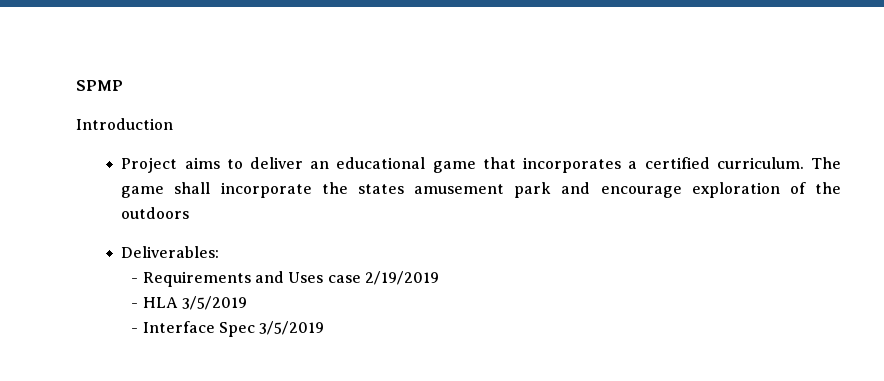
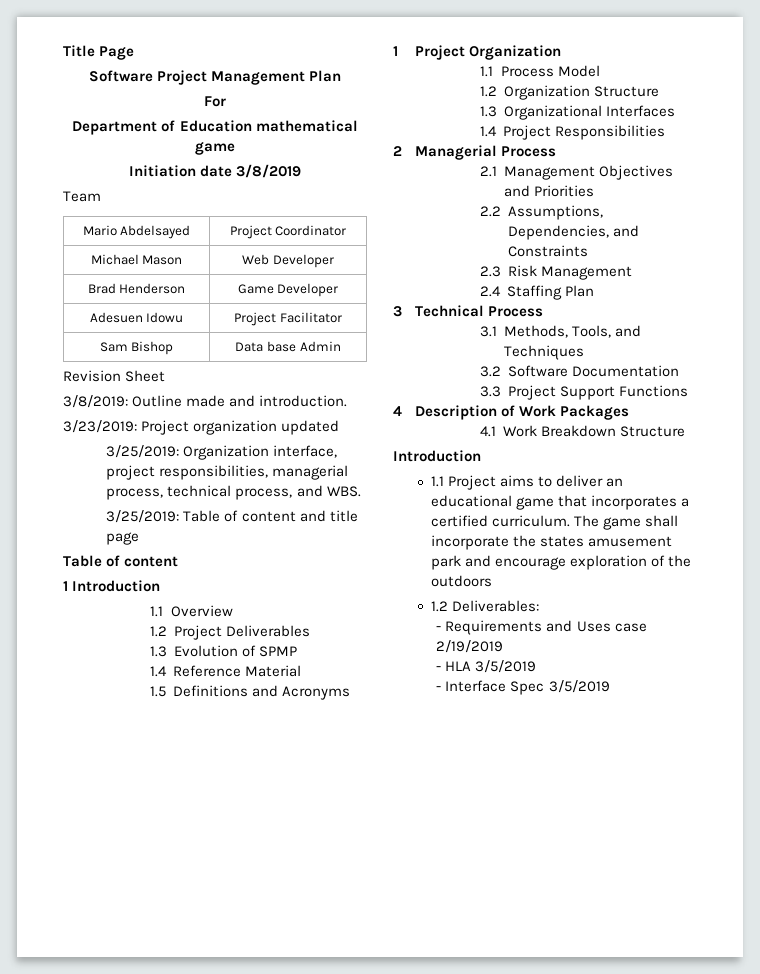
[76,80,123,91] [76,118,173,130] SPMP // Introduction // -> [63,45,135,60] [88,70,342,85] [204,96,226,107] [72,120,358,135] [195,142,235,155] [128,164,302,178] [63,191,101,202] [82,225,191,239] [229,225,347,239] [90,254,183,265] [242,254,334,268] [87,283,186,294] [237,283,339,297] [89,312,184,323] [234,312,342,326] [99,341,174,355] [235,341,341,352] [63,370,166,382] [63,395,348,408] [63,420,340,435] [106,445,338,460] [106,465,349,480] [106,485,361,500] [106,510,358,523] [106,532,140,545] [63,555,179,567] [63,580,161,592] [149,605,234,617] [149,625,311,640] [149,645,298,657] [149,665,302,677] [149,685,351,700] [393,45,561,60] [479,65,601,77] [479,85,660,100] [479,105,676,120] [479,125,666,140] [393,145,556,160] [479,165,674,180] [504,185,595,197] [479,205,604,220] [508,225,640,240] [508,245,589,257] [479,265,633,280] [479,285,595,300] [393,305,543,317] [479,325,642,338] [504,345,585,360] [479,365,680,377] [479,385,689,400] [393,405,629,420] [479,425,686,437] [393,450,481,462] [431,476,445,487] Title Page // Software Project Management Plan // For // Department of Education mathematical game // Initiation date 3/8/2019 // Team // Mario Abdelsayed | Project Coordinator // Michael Mason | Web Developer // Brad Henderson | Game Developer // Adesuen Idowu | Project Facilitator // Sam Bishop | Data base Admin // Revision Sheet // 3/8/2019: Outline made and introduction. // 3/23/2019: Project organization updated // 3/25/2019: Organization interface, project responsibilities, managerial process, technical process, and WBS. // 3/25/2019: Table of content and title page // Table of content // 1 Introduction // 1.1 Overview // 1.2 Project Deliverables // 1.3 Evolution of SPMP // 1.4 Reference Material // 1.5 Definitions and Acronyms // 1 Project Organization // 1.1 Process Model // 1.2 Organization Structure // 1.3 Organizational Interfaces // 1.4 Project Responsibilities // 2 Managerial Process // 2.1 Management Objectives and Priorities // 2.2 Assumptions, Dependencies, and Constraints // 2.3 Risk Management // 2.4 Staffing Plan // 3 Technical Process // 3.1 Methods, Tools, and Techniques // 3.2 Software Documentation // 3.3 Project Support Functions // 4 Description of Work Packages // 4.1 Work Breakdown Structure // Introduction // 1.1
(190, 213) none -> [431,601,449,612] 1.2

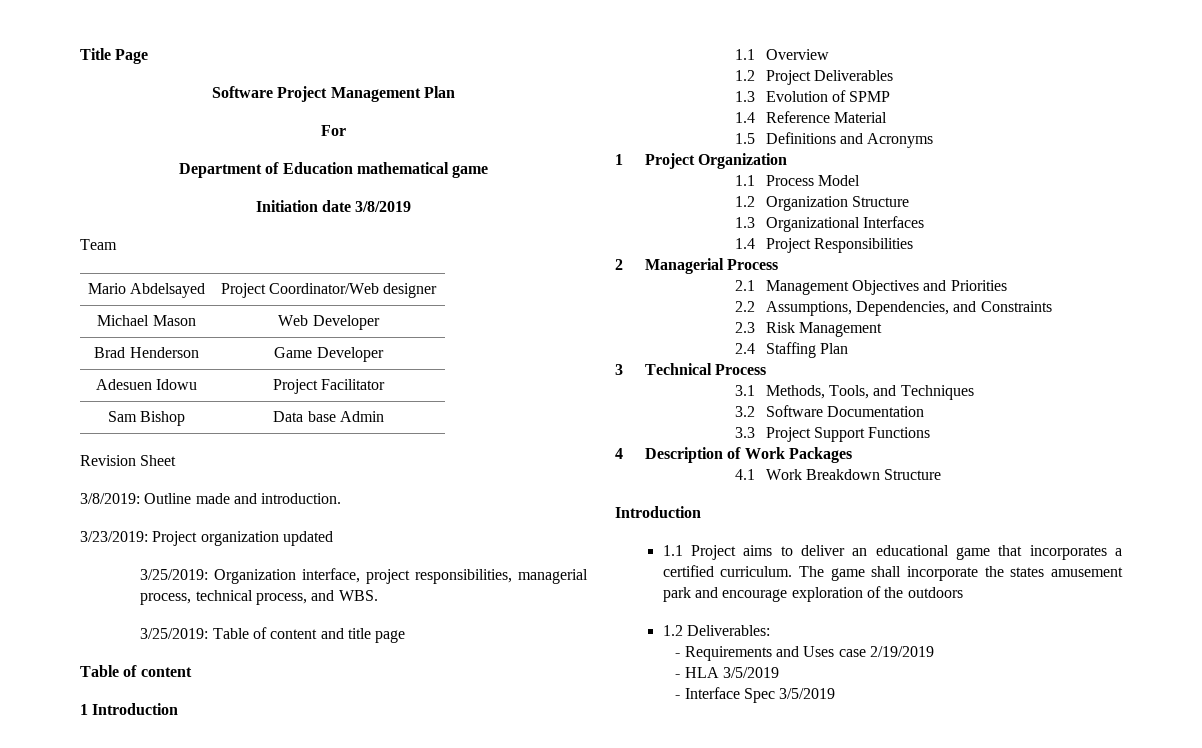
[275,225,347,236] Coordinator -> [269,283,438,298] Coordinator/Web designer

